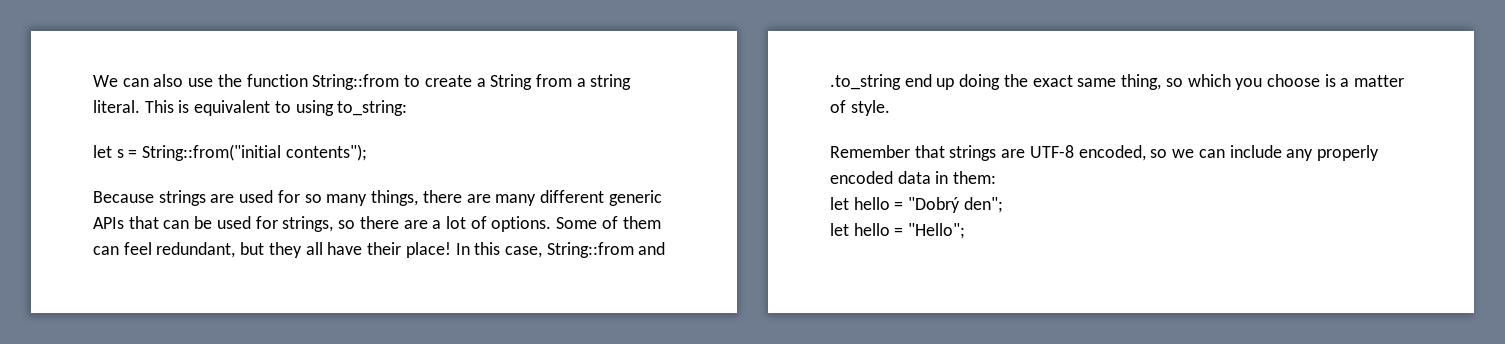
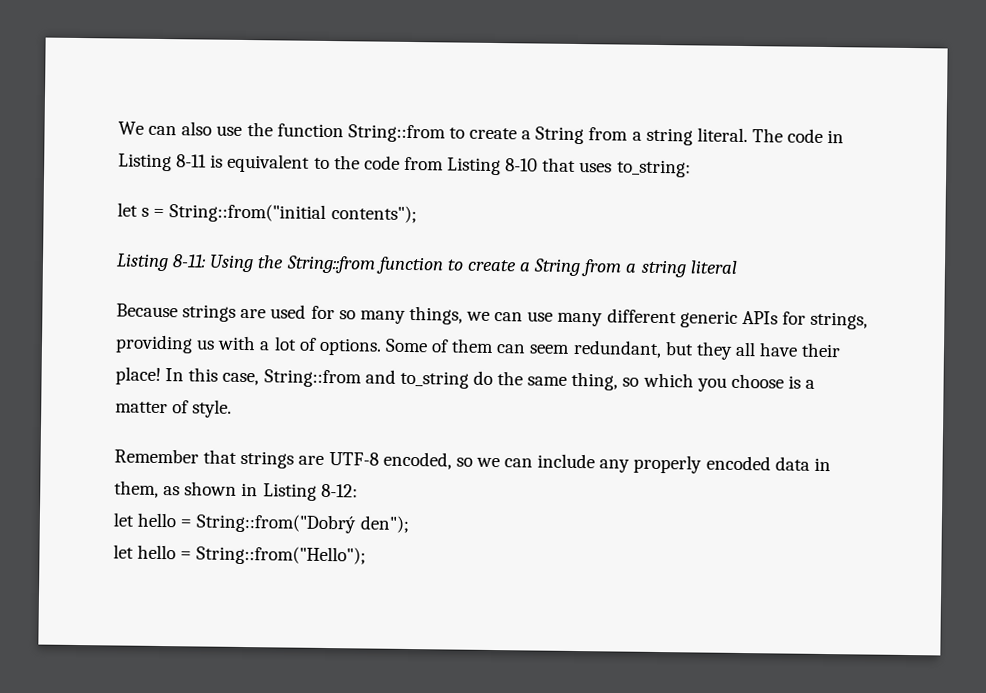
[144,100,334,116] This is equivalent to using -> [751,128,845,144] [118,153,613,176] The code in Listing 8-11 is equivalent to the code from Listing 8-10 that uses
(367, 152) none -> [116,253,738,278] // Listing 8-11: Using the String::from function to create a String from a string literal
[422,190,491,203] there are -> [466,311,554,322] we can use
[128,216,428,232] that can be used for strings, so there are -> [781,311,869,330] [115,334,257,354] for strings, providing us with
[123,242,152,255] feel -> [529,344,571,354] seem
[830,74,1073,90] .to_string end up doing the exact -> [399,370,524,389] to_string do the
[953,171,997,184] [830,197,1003,213] [830,223,966,239] them: // let hello = "Dobrý den"; // let hello = "Hello"; -> [114,480,358,501] [113,512,409,534] [113,544,367,566] them, as shown in Listing 8-12: // let hello = String::from("Dobrý den"); // let hello = String::from("Hello");

